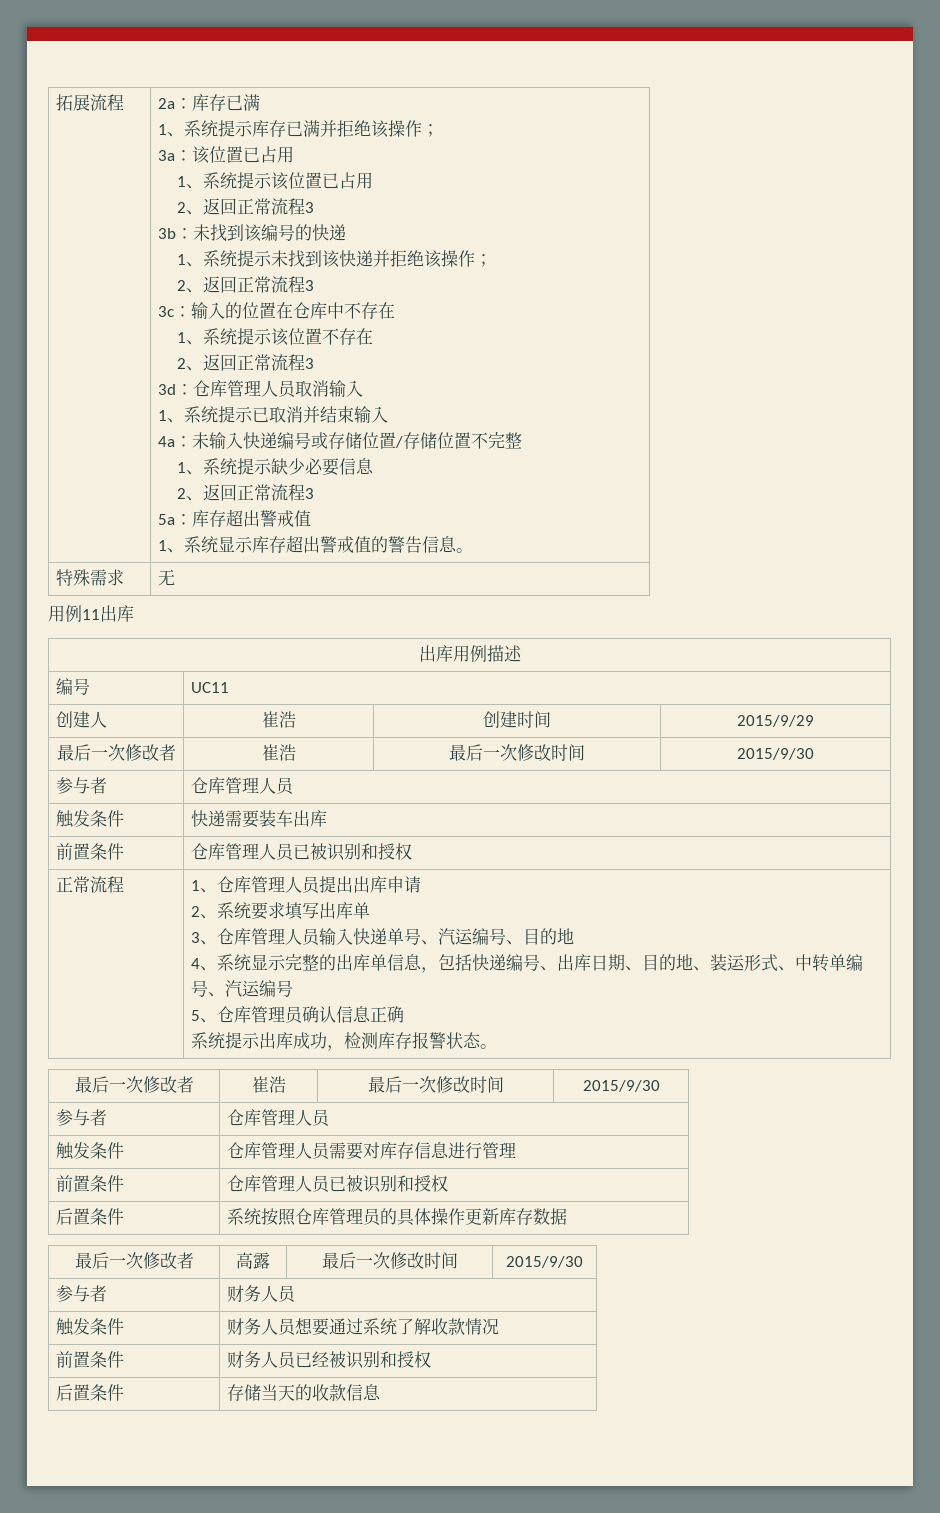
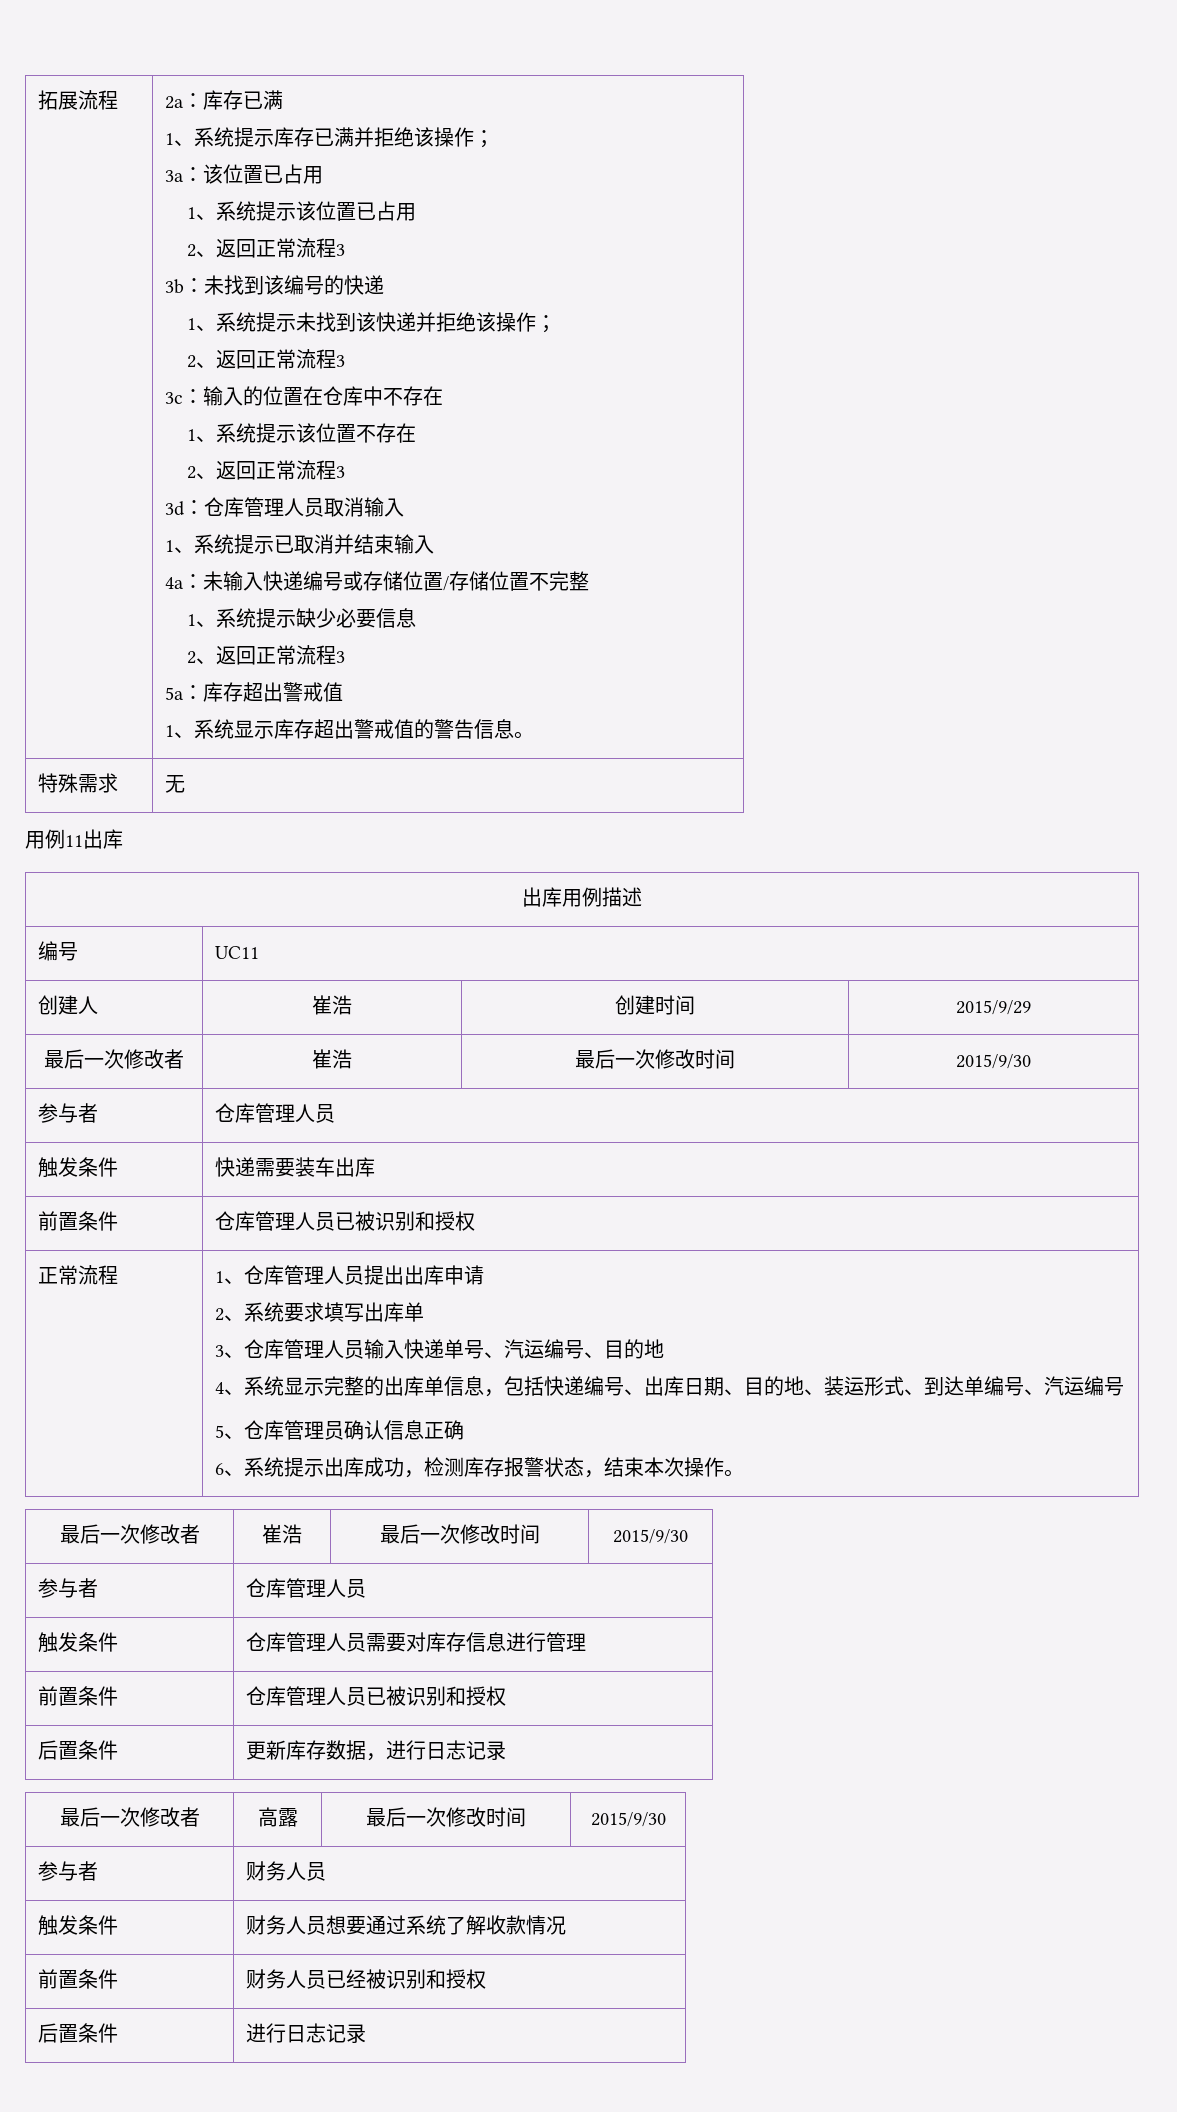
[794,954,829,972] 中转 -> [923,1376,964,1396] 到达
(404, 1014) none -> [214,1463,244,1476] 6、
(481, 1040) none -> [583,1457,724,1478] ，结束本次操作
[226,1208,465,1226] 系统按照仓库管理员的具体操作 -> (118, 1750) none
(567, 1216) none -> [365,1740,506,1761] ，进行日志记录
[226,1384,381,1401] 存储当天的收款信息 -> [245,2023,366,2043] 进行日志记录

